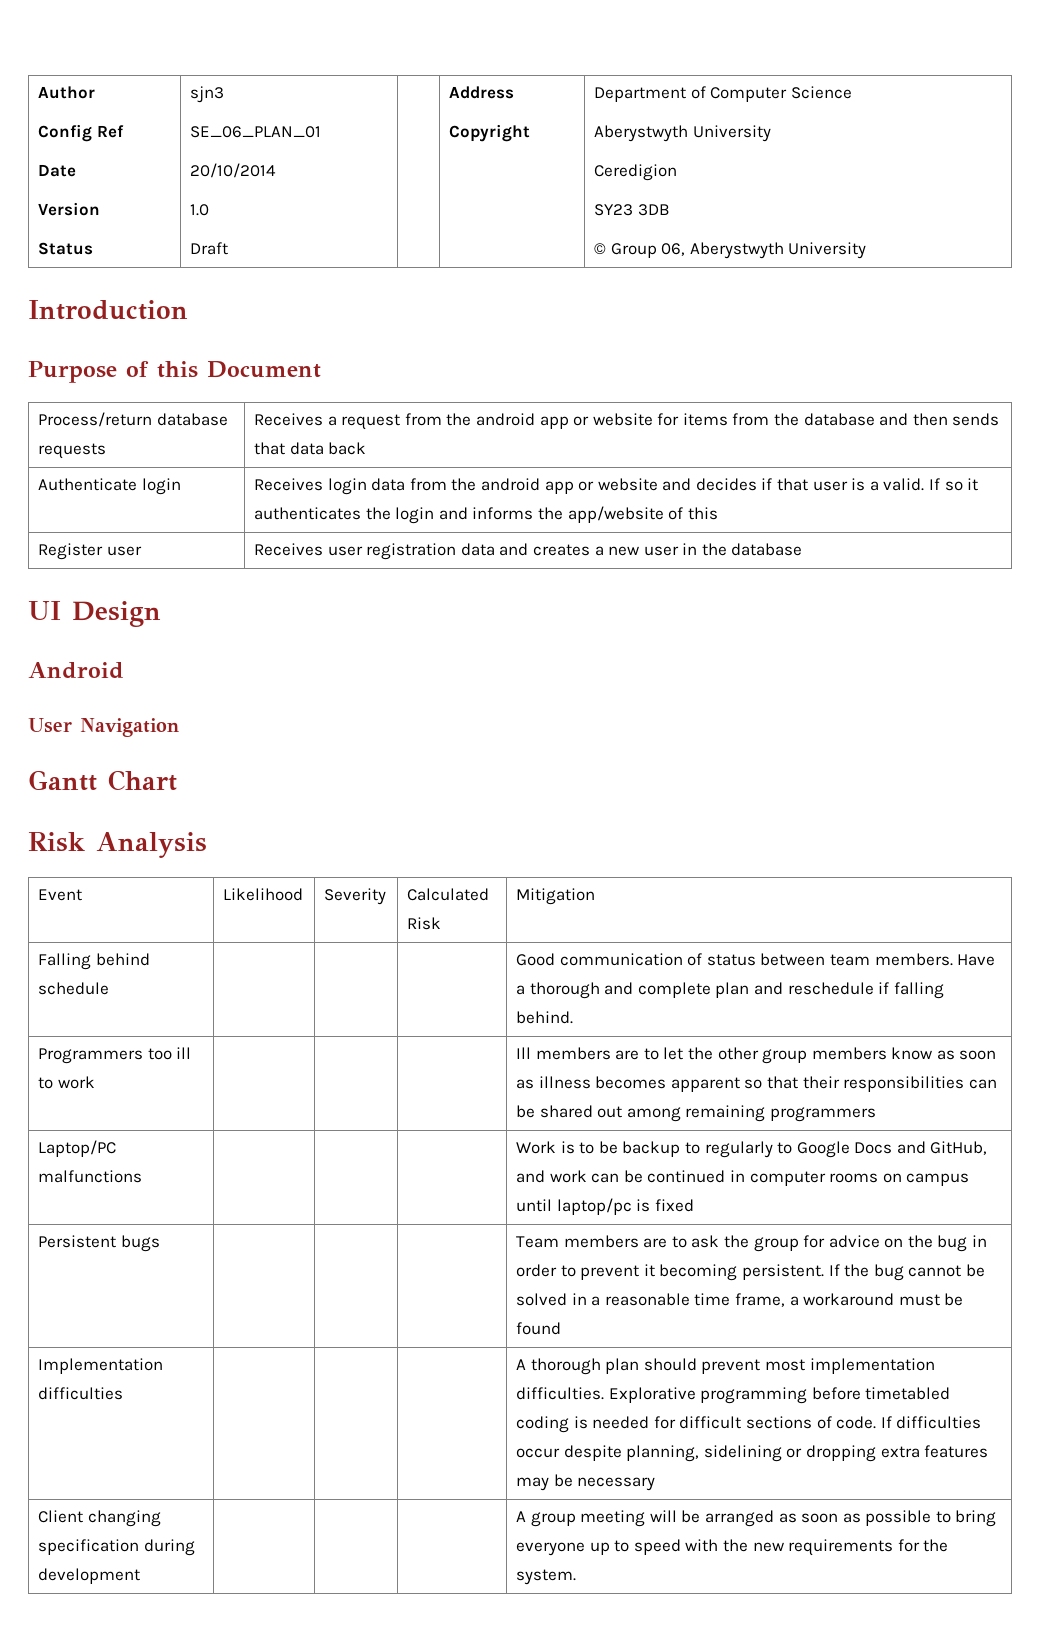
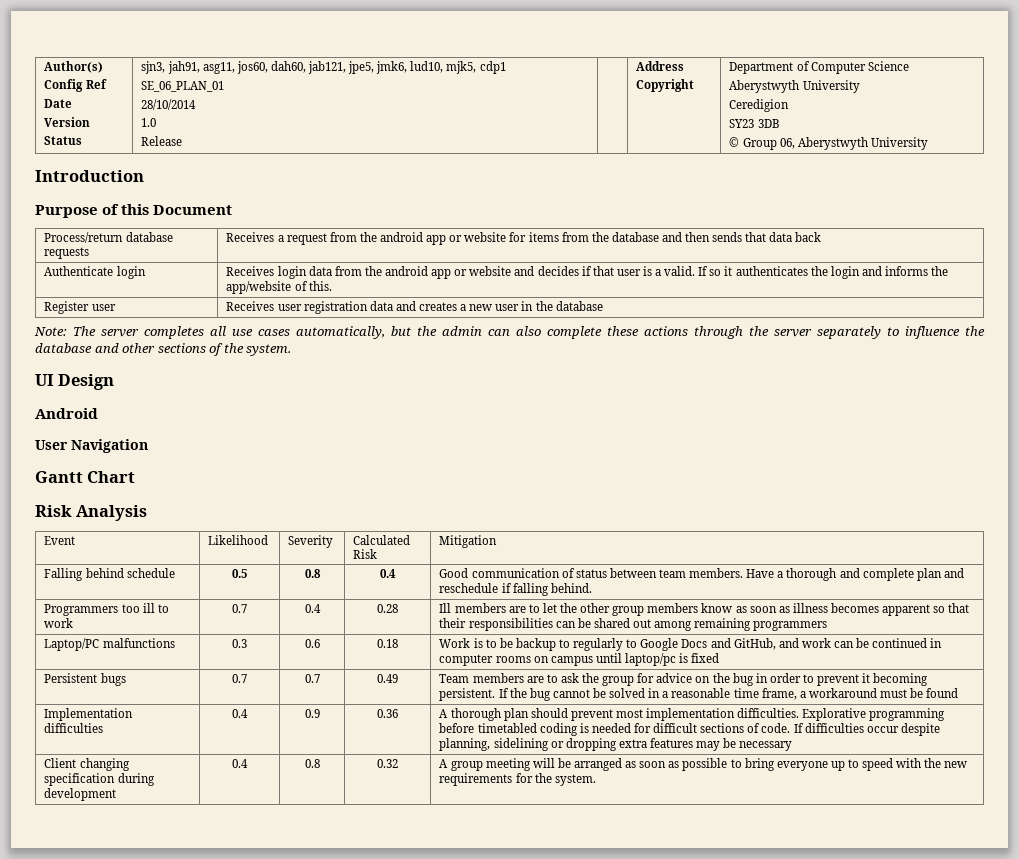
[37,86,95,99] Author -> [44,61,104,73] Author(s)
[189,86,224,103] sjn3 -> [141,61,506,74] sjn3, jah91, asg11, jos60, dah60, jab121, jpe5, jmk6, lud10, mjk5, cdp1
[189,163,276,178] 20/10/2014 -> [141,99,197,110] 28/10/2014
[189,242,228,255] Draft -> [141,136,183,146] Release
[687,507,718,520] this -> [308,281,332,291] this.
(803, 549) none -> [34,326,985,339] [35,343,292,356] // Note: The server completes all use cases automatically, but the admin can also complete these actions through the server separately to influence the database and other sections of the system.
(109, 988) | | -> [232,569,247,578] [304,569,321,578] [380,569,396,578] 0.5 | 0.8 | 0.4
(95, 1082) | | -> [232,604,247,613] [304,604,321,613] [377,604,398,613] 0.7 | 0.4 | 0.28
(142, 1176) | | -> [232,639,247,648] [304,639,320,648] [377,639,398,648] 0.3 | 0.6 | 0.18
(160, 1243) | | -> [232,674,247,683] [304,674,320,683] [377,674,398,683] 0.7 | 0.7 | 0.49
(123, 1393) | | -> [232,709,248,718] [304,709,320,718] [377,709,398,718] 0.4 | 0.9 | 0.36
(140, 1576) | | -> [232,759,248,768] [304,759,320,768] [377,759,398,768] 0.4 | 0.8 | 0.32

